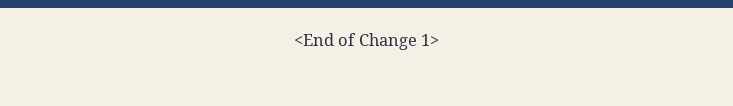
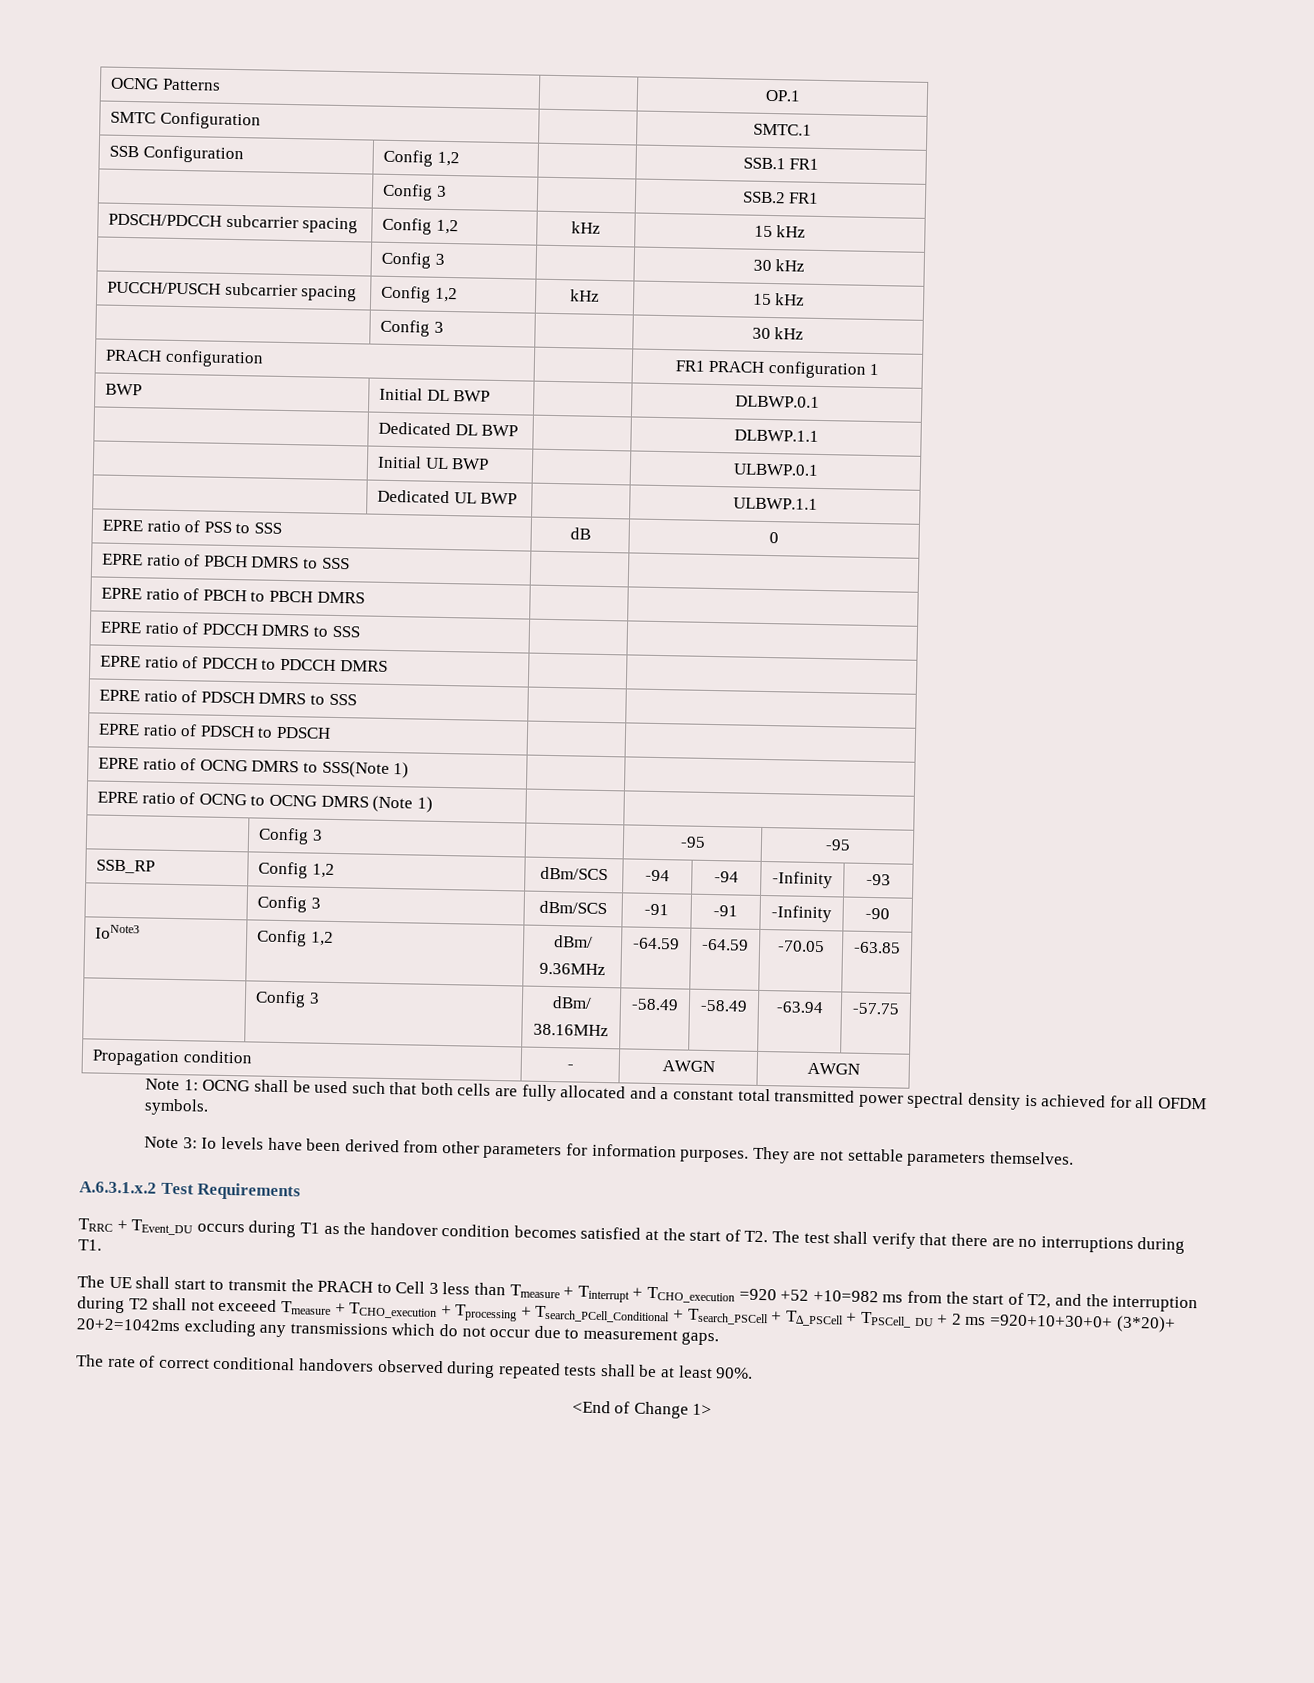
(293, 39) none -> [109,77,221,91] [764,89,801,102] [109,111,261,130] [752,123,812,136] [108,145,244,164] [382,149,460,167] [742,157,820,170] [381,183,447,201] [741,191,820,204] [107,213,359,234] [381,217,459,235] [571,221,601,234] [753,225,807,238] [380,251,445,269] [752,259,806,272] [106,281,358,302] [380,285,458,303] [570,289,600,302] [752,293,806,306] [379,319,444,337] [751,327,805,340] [104,349,264,368] [674,360,880,379] [104,383,142,396] [378,387,491,402] [734,395,820,408] [377,421,519,437] [733,429,819,442] [376,455,490,470] [732,463,819,476] [376,489,518,505] [732,497,818,510] [101,519,282,534] [569,527,591,540] [768,532,779,544] [101,553,350,570] [100,587,365,604] [99,621,360,638] [99,655,388,672] [98,689,357,706] [97,723,331,739] [97,757,410,779] [96,791,433,813] [257,827,323,845] [679,836,706,848] [824,839,851,851] [95,859,155,874] [257,861,335,879] [540,866,608,881] [645,869,670,882] [714,871,739,883] [772,871,833,889] [866,873,891,886] [256,895,321,913] [539,900,607,915] [644,903,669,916] [713,905,738,917] [771,905,832,923] [865,907,890,920] [94,924,140,940] [255,929,334,947] [553,935,593,948] [538,962,606,976] [632,937,680,950] [701,938,749,951] [777,940,825,953] [853,941,901,954] [254,990,320,1008] [551,996,592,1009] [533,1023,609,1037] [631,998,679,1011] [700,999,748,1012] [776,1001,824,1014] [852,1002,900,1015] [91,1049,253,1067] [566,1064,574,1070] [661,1060,715,1073] [806,1062,860,1075] [145,1078,1207,1110] [144,1098,210,1116] [144,1136,1074,1168] [79,1181,302,1201] [78,1218,1186,1254] [78,1239,102,1251] [77,1275,1199,1313] [77,1296,1176,1333] [76,1318,720,1346] [76,1354,754,1380] OCNG Patterns | | OP.1 // SMTC Configuration | | SMTC.1 // SSB Configuration | Config 1,2 | | SSB.1 FR1 // | Config 3 | | SSB.2 FR1 // PDSCH/PDCCH subcarrier spacing | Config 1,2 | kHz | 15 kHz // | Config 3 | | 30 kHz // PUCCH/PUSCH subcarrier spacing | Config 1,2 | kHz | 15 kHz // | Config 3 | | 30 kHz // PRACH configuration | | FR1 PRACH configuration 1 // BWP | Initial DL BWP | | DLBWP.0.1 // | Dedicated DL BWP | | DLBWP.1.1 // | Initial UL BWP | | ULBWP.0.1 // | Dedicated UL BWP | | ULBWP.1.1 // EPRE ratio of PSS to SSS | dB | 0 // EPRE ratio of PBCH DMRS to SSS | | // EPRE ratio of PBCH to PBCH DMRS | | // EPRE ratio of PDCCH DMRS to SSS | | // EPRE ratio of PDCCH to PDCCH DMRS | | // EPRE ratio of PDSCH DMRS to SSS | | // EPRE ratio of PDSCH to PDSCH | | // EPRE ratio of OCNG DMRS to SSS(Note 1) | | // EPRE ratio of OCNG to OCNG DMRS (Note 1) | | // | Config 3 | | -95 | -95 // SSB_RP | Config 1,2 | dBm/SCS | -94 | -94 | -Infinity | -93 // | Config 3 | dBm/SCS | -91 | -91 | -Infinity | -90 // IoNote3 | Config 1,2 | dBm/ // 9.36MHz | -64.59 | -64.59 | -70.05 | -63.85 // | Config 3 | dBm/ // 38.16MHz | -58.49 | -58.49 | -63.94 | -57.75 // Propagation condition | - | AWGN | AWGN // Note 1: OCNG shall be used such that both cells are fully allocated and a constant total transmitted power spectral density is achieved for all OFDM symbols. // Note 3: Io levels have been derived from other parameters for information purposes. They are not settable parameters themselves. // A.6.3.1.x.2 Test Requirements // TRRC + TEvent_DU occurs during T1 as the handover condition becomes satisfied at the start of T2. The test shall verify that there are no interruptions during T1. // The UE shall start to transmit the PRACH to Cell 3 less than Tmeasure + Tinterrupt + TCHO_execution =920 +52 +10=982 ms from the start of T2, and the interruption during T2 shall not exceeed Tmeasure + TCHO_execution + Tprocessing + Tsearch_PCell_Conditional + Tsearch_PSCell + T∆_PSCell + TPSCell_ DU + 2 ms =920+10+30+0+ (3*20)+ 20+2=1042ms excluding any transmissions which do not occur due to measurement gaps. // The rate of correct conditional handovers observed during repeated tests shall be at least 90%. //

